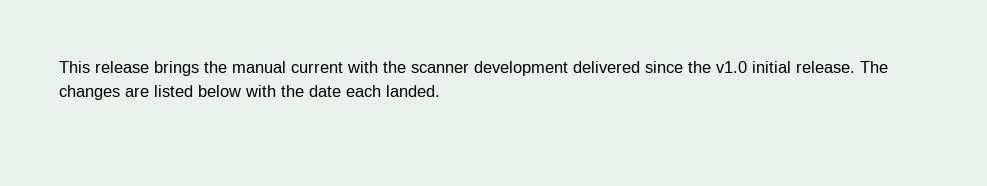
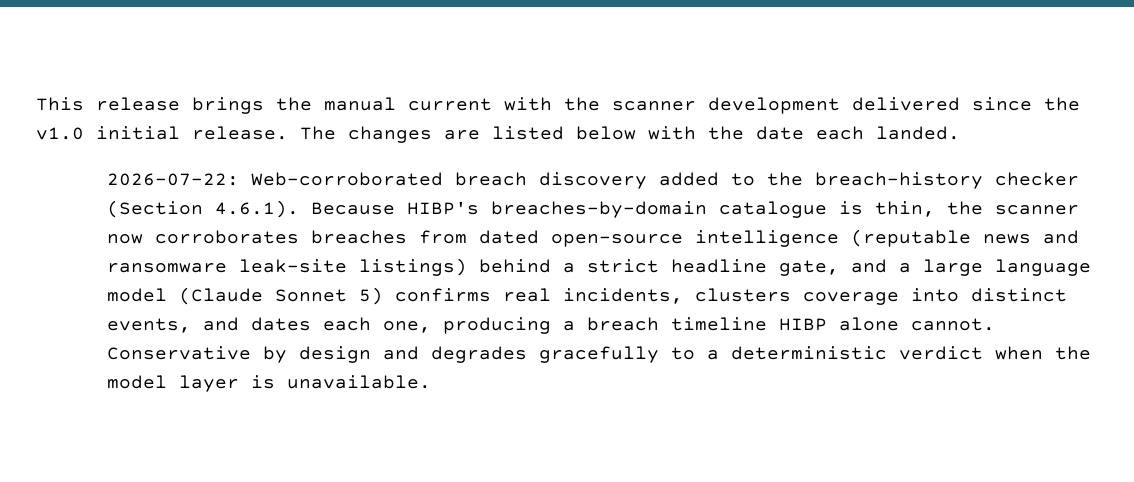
(440, 91) none -> [107,172,1080,189] [107,200,1080,218] [107,229,1080,247] [107,258,1092,276] [107,287,1068,305] [107,317,996,334] [107,346,1092,363] [107,375,432,392] // 2026-07-22: Web-corroborated breach discovery added to the breach-history checker (Section 4.6.1). Because HIBP's breaches-by-domain catalogue is thin, the scanner now corroborates breaches from dated open-source intelligence (reputable news and ransomware leak-site listings) behind a strict headline gate, and a large language model (Claude Sonnet 5) confirms real incidents, clusters coverage into distinct events, and dates each one, producing a breach timeline HIBP alone cannot. Conservative by design and degrades gracefully to a deterministic verdict when the model layer is unavailable.

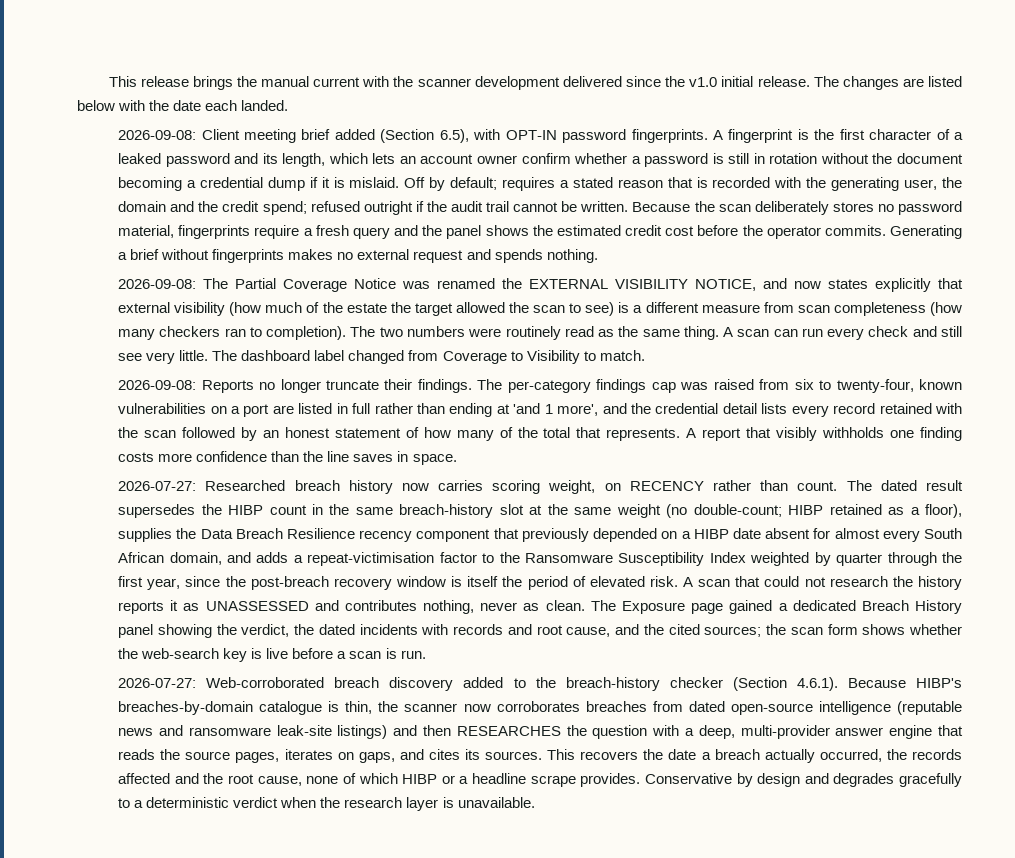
[107,173,240,186] 2026-07-22: -> [118,129,963,143] [118,153,964,167] [118,177,963,191] [118,201,963,215] [118,225,963,239] [118,249,598,263] [118,278,963,292] [118,302,963,316] [118,326,963,340] [118,350,645,364] [118,379,963,393] [118,403,962,417] [118,427,962,441] [118,451,457,465] [118,480,963,494] [118,504,962,518] [118,528,962,542] [118,552,963,566] [118,576,963,590] [118,600,962,614] [118,624,962,638] [118,648,426,662] [118,678,197,688] 2026-09-08: Client meeting brief added (Section 6.5), with OPT-IN password fingerprints. A fingerprint is the first character of a leaked password and its length, which lets an account owner confirm whether a password is still in rotation without the document becoming a credential dump if it is mislaid. Off by default; requires a stated reason that is recorded with the generating user, the domain and the credit spend; refused outright if the audit trail cannot be written. Because the scan deliberately stores no password material, fingerprints require a fresh query and the panel shows the estimated credit cost before the operator commits. Generating a brief without fingerprints makes no external request and spends nothing. // 2026-09-08: The Partial Coverage Notice was renamed the EXTERNAL VISIBILITY NOTICE, and now states explicitly that external visibility (how much of the estate the target allowed the scan to see) is a different measure from scan completeness (how many checkers ran to completion). The two numbers were routinely read as the same thing. A scan can run every check and still see very little. The dashboard label changed from Coverage to Visibility to match. // 2026-09-08: Reports no longer truncate their findings. The per-category findings cap was raised from six to twenty-four, known vulnerabilities on a port are listed in full rather than ending at 'and 1 more', and the credential detail lists every record retained with the scan followed by an honest statement of how many of the total that represents. A report that visibly withholds one finding costs more confidence than the line saves in space. // 2026-07-27: Researched breach history now carries scoring weight, on RECENCY rather than count. The dated result supersedes the HIBP count in the same breach-history slot at the same weight (no double-count; HIBP retained as a floor), supplies the Data Breach Resilience recency component that previously depended on a HIBP date absent for almost every South African domain, and adds a repeat-victimisation factor to the Ransomware Susceptibility Index weighted by quarter through the first year, since the post-breach recovery window is itself the period of elevated risk. A scan that could not research the history reports it as UNASSESSED and contributes nothing, never as clean. The Exposure page gained a dedicated Breach History panel showing the verdict, the dated incidents with records and root cause, and the cited sources; the scan form shows whether the web-search key is live before a scan is run. // 2026-07-27:
[479,259,1092,276] [107,287,1068,305] [107,317,996,334] behind a strict headline gate, and a large language model (Claude Sonnet 5) confirms real incidents, clusters coverage into distinct events, and dates each one, producing a breach timeline HIBP alone cannot. -> [393,725,964,739] [118,749,963,763] [118,773,641,787] and then RESEARCHES the question with a deep, multi-provider answer engine that reads the source pages, iterates on gaps, and cites its sources. This recovers the date a breach actually occurred, the records affected and the root cause, none of which HIBP or a headline scrape provides.
[107,375,168,389] model -> [344,797,403,808] research

